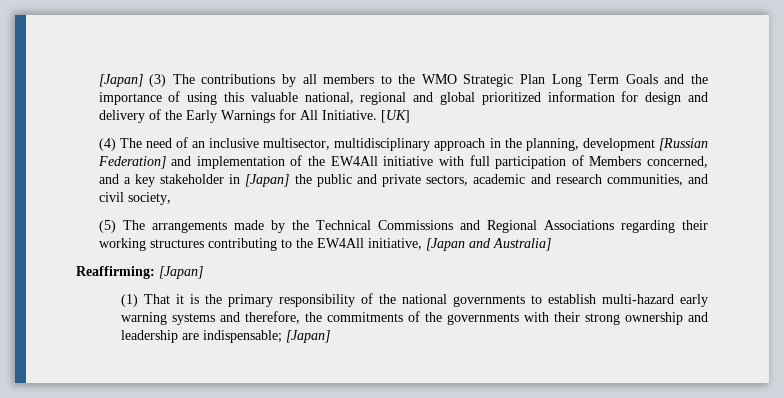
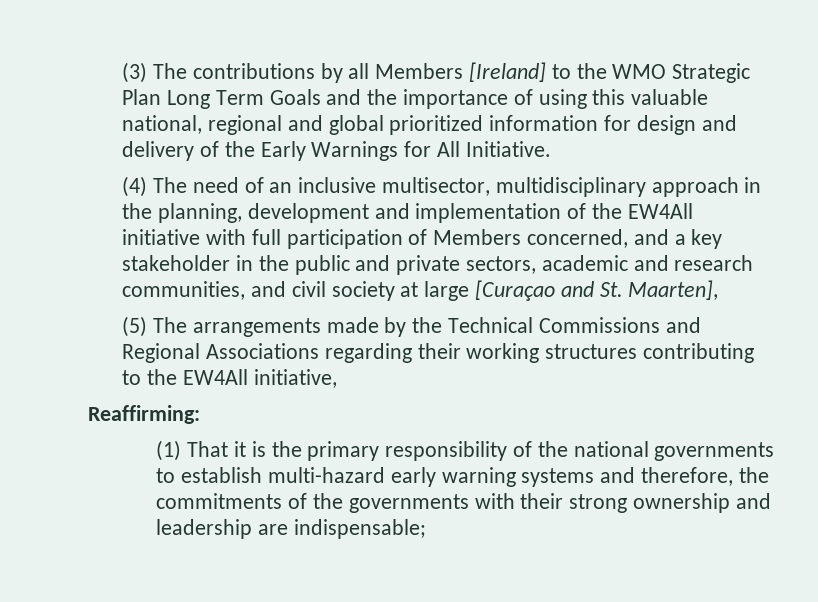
[98,74,143,87] [Japan] -> (122, 72) none
[323,74,375,84] members -> [375,62,547,82] Members [Ireland]
[380,110,410,123] [UK] -> (551, 149) none
[659,138,709,151] [97,156,166,169] [Russian Federation] -> (369, 213) none
[245,174,290,187] [Japan] -> (254, 263) none
[127,192,171,205] society, -> [331,280,719,301] society at large [Curaçao and St. Maarten],
[425,238,551,251] [Japan and Australia] -> (337, 378) none
[159,266,203,279] [Japan] -> (200, 414) none
[286,330,331,343] [Japan] -> (427, 529) none

